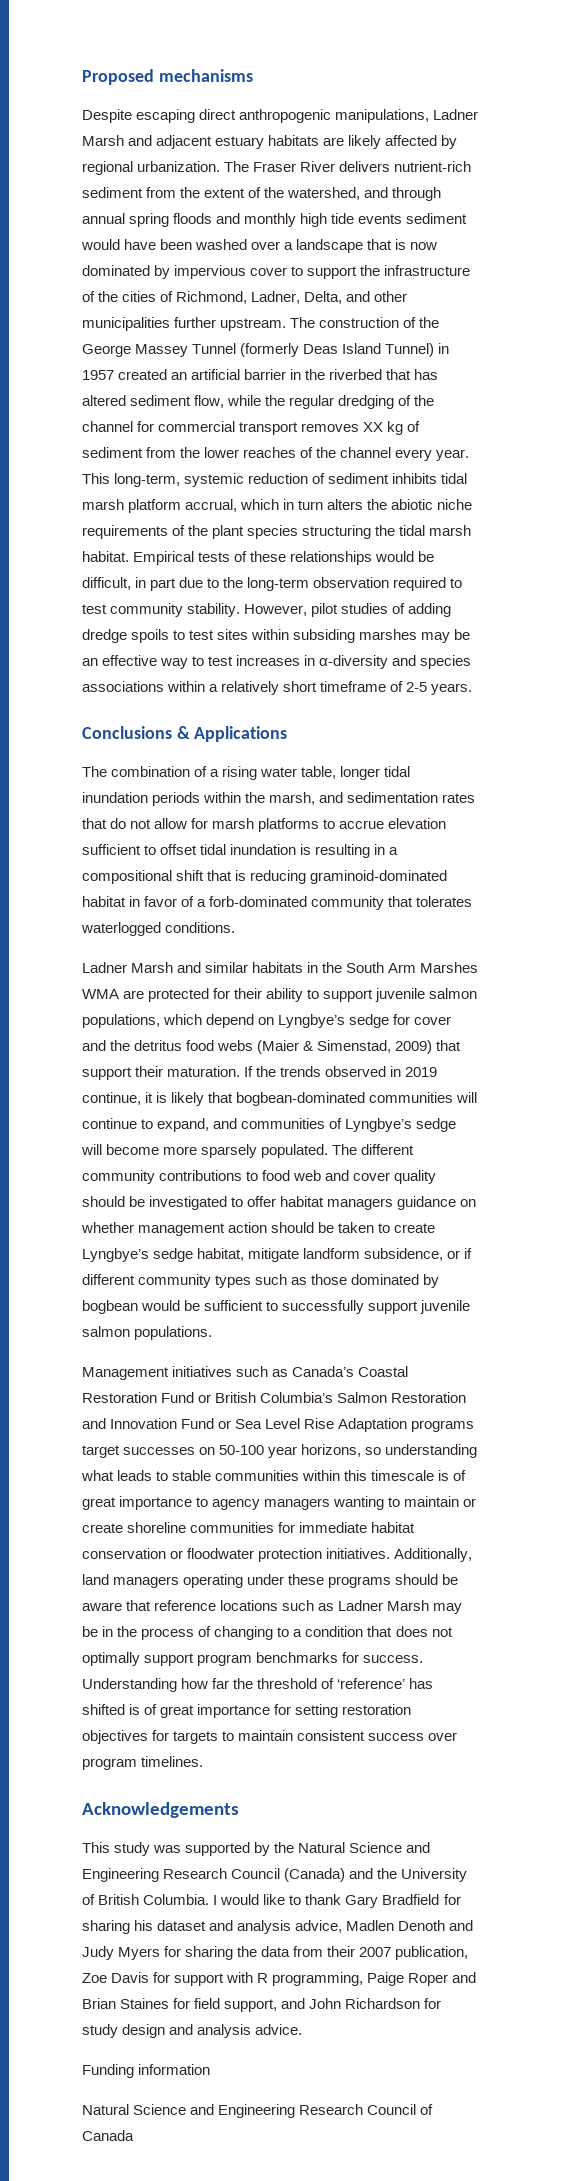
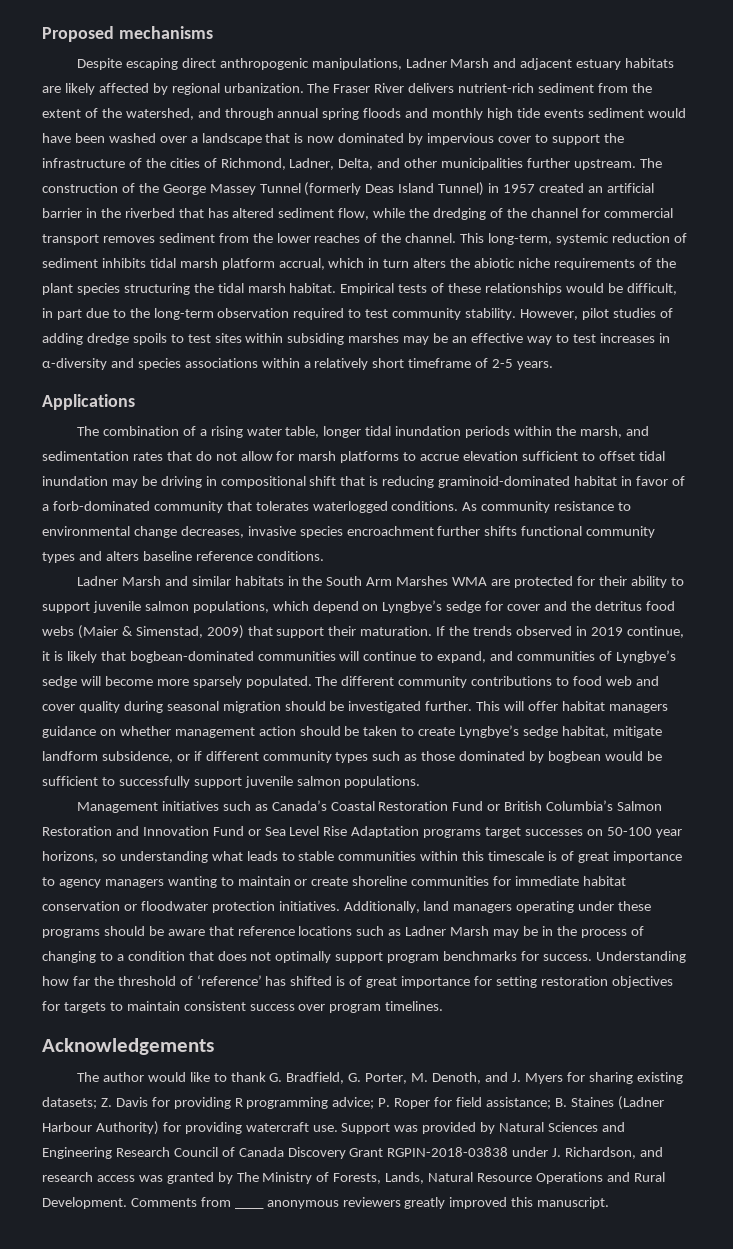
[289,395,335,409] regular -> (430, 213) none
[363,421,421,435] XX kg of -> (155, 239) none
[340,447,470,461] channel every year. -> [405,233,457,243] channel.
[82,726,190,739] Conclusions & -> (554, 365) none
[300,844,399,858] is resulting in a -> [111,476,217,488] may be driving in
(236, 927) none -> [462,501,632,513] [42,526,656,538] [42,551,324,563] As community resistance to environmental change decreases, invasive species encroachment further shifts functional community types and alters baseline reference conditions.
[82,1196,244,1210] should be investigated to -> [123,701,525,713] during seasonal migration should be investigated further. This will
[82,1842,431,1856] [82,1868,468,1882] [82,1894,461,1908] [82,1920,474,1934] [82,1946,469,1960] [82,1972,477,1986] [82,1998,442,2012] [82,2024,303,2038] [82,2064,211,2078] [82,2104,187,2115] This study was supported by the Natural Science and Engineering Research Council (Canada) and the University of British Columbia. I would like to thank Gary Bradfield for sharing his dataset and analysis advice, Madlen Denoth and Judy Myers for sharing the data from their 2007 publication, Zoe Davis for support with R programming, Paige Roper and Brian Staines for field support, and John Richardson for study design and analysis advice. // Funding information // Natural Science -> [76,1072,683,1084] [42,1096,664,1110] [42,1121,599,1135] The author would like to thank G. Bradfield, G. Porter, M. Denoth, and J. Myers for sharing existing datasets; Z. Davis for providing R programming advice; P. Roper for field assistance; B. Staines (Ladner Harbour Authority) for providing watercraft use. Support was provided by Natural Sciences
(134, 2135) none -> [287,1147,664,1159] [42,1172,665,1184] [42,1197,231,1209] [234,1197,610,1209] Discovery Grant RGPIN-2018-03838 under J. Richardson, and research access was granted by The Ministry of Forests, Lands, Natural Resource Operations and Rural Development. Comments from ____ anonymous reviewers greatly improved this manuscript.

